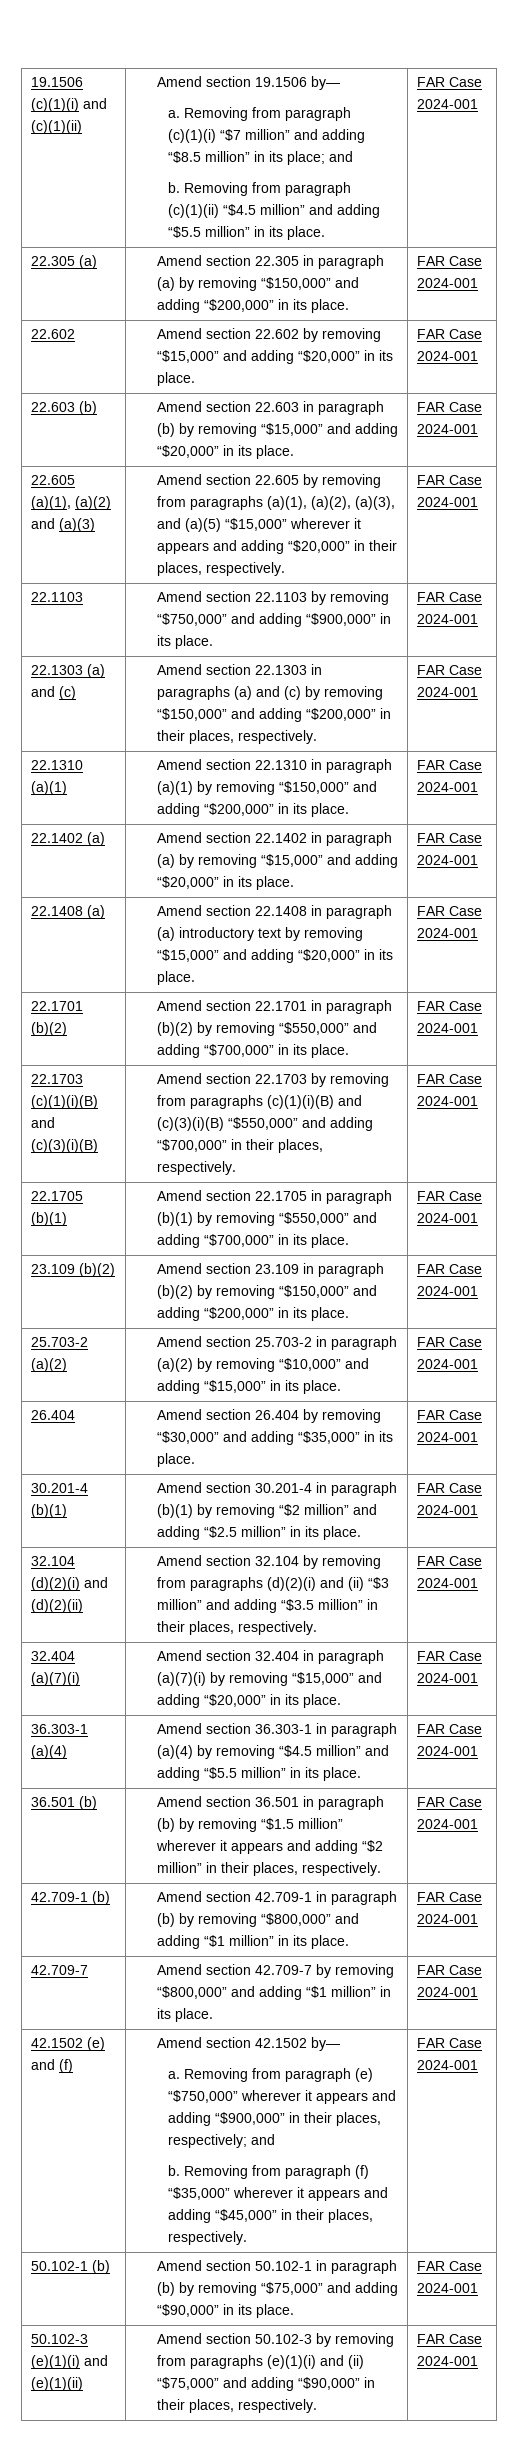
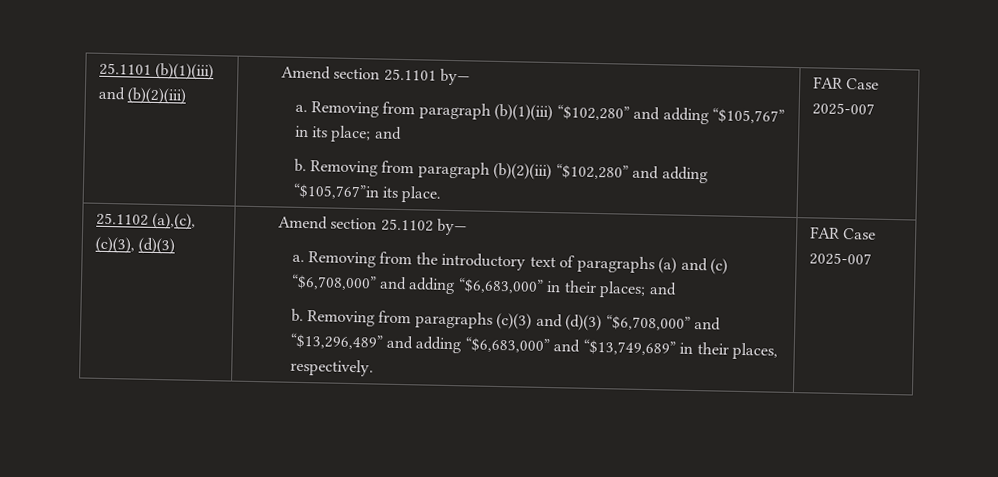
[30,77,83,87] [30,98,107,112] [30,120,82,134] [157,76,341,90] [168,107,352,121] [168,129,366,143] [168,151,251,163] 19.1506 (c)(1)(i) and (c)(1)(ii) | Amend section 19.1506 by— // a. Removing from paragraph (c)(1)(i) “$7 million” and adding “$8.5 million” -> [98,62,215,81] [97,86,187,105] [280,65,470,86] [294,101,786,125] 25.1101 (b)(1)(iii) and (b)(2)(iii) | Amend section 25.1101 by— // a. Removing from paragraph (b)(1)(iii) “$102,280” and adding “$105,767”
[168,204,381,218] [168,226,326,240] [416,77,482,87] [416,99,478,109] [30,255,97,269] [157,255,385,269] [157,277,360,291] [157,299,350,313] [416,256,482,266] [416,278,478,288] [30,329,75,339] [157,328,382,342] [157,350,394,364] [157,372,196,386] [416,329,482,339] [416,351,478,361] [30,401,97,415] [157,401,385,415] [157,423,399,437] [157,445,295,459] [416,402,482,412] [416,424,478,434] [30,475,75,485] [30,496,111,510] [30,518,95,532] [157,474,382,488] [157,496,396,510] [157,518,362,532] [157,540,398,554] [157,562,286,576] [416,475,482,485] [416,497,478,507] [30,592,83,602] [157,591,390,605] [157,613,392,627] [157,635,214,649] [416,592,482,602] [416,614,478,624] [30,664,105,678] [30,686,76,700] [157,664,323,675] [157,686,384,700] [157,708,392,722] [157,730,318,744] [416,665,482,675] [416,687,478,697] [30,760,83,770] [30,781,67,795] [157,759,393,773] [157,781,378,795] [157,803,350,817] [416,760,482,770] [416,782,478,792] [30,832,105,846] [157,832,393,846] [157,854,399,868] [157,876,295,890] [416,833,482,843] [416,855,478,865] [30,905,105,919] [157,905,393,919] [157,927,364,941] [157,949,394,963] [157,971,196,985] [416,906,482,916] [416,928,478,938] [30,1001,83,1011] [30,1022,67,1036] [157,1000,393,1014] [157,1022,378,1036] [157,1044,350,1058] [416,1001,482,1011] [416,1023,478,1033] [30,1074,83,1084] [30,1095,98,1109] [30,1117,55,1128] [30,1139,98,1153] [157,1073,390,1087] [157,1095,363,1109] [157,1117,374,1131] [157,1139,324,1153] [157,1161,237,1175] [416,1074,482,1084] [416,1096,478,1106] [30,1191,83,1201] [30,1212,67,1226] [157,1190,393,1204] [157,1212,378,1226] [157,1234,350,1248] [416,1191,482,1201] [416,1213,478,1223] [30,1263,115,1277] [157,1263,385,1277] [157,1285,378,1299] [157,1307,350,1321] [416,1264,482,1274] [416,1286,478,1296] [30,1337,88,1347] [30,1358,67,1372] [157,1336,398,1350] [157,1358,370,1372] [157,1380,342,1394] [416,1337,482,1347] [416,1359,478,1369] [30,1410,75,1420] [157,1409,382,1423] [157,1431,394,1445] [157,1453,196,1467] [416,1410,482,1420] [416,1432,478,1442] [30,1483,88,1493] [30,1504,67,1518] [157,1482,398,1496] [157,1504,378,1518] [157,1526,362,1540] [416,1483,482,1493] [416,1505,478,1515] [30,1556,75,1566] [30,1577,108,1591] [30,1599,83,1613] [157,1555,382,1569] [157,1577,390,1591] [157,1599,379,1613] [157,1621,318,1635] [416,1556,482,1566] [416,1578,478,1588] [30,1651,75,1661] [30,1672,80,1686] [157,1650,385,1664] [157,1672,383,1686] [157,1694,342,1708] [416,1651,482,1661] [416,1673,478,1683] [30,1724,88,1734] [30,1745,67,1759] [157,1723,398,1737] [157,1745,390,1759] [157,1767,362,1781] [416,1724,482,1734] [416,1746,478,1756] [30,1796,97,1810] [157,1796,385,1810] [157,1818,344,1832] [156,1840,384,1854] [157,1862,382,1876] [416,1797,482,1807] [416,1819,478,1829] [30,1891,110,1905] [157,1891,398,1905] [157,1913,360,1927] [157,1935,350,1949] [416,1892,482,1902] [416,1914,478,1924] [30,1965,88,1975] [157,1964,395,1978] [157,1986,392,2000] [157,2008,214,2022] [416,1965,482,1975] [416,1987,478,1997] [30,2037,105,2051] [30,2059,73,2073] [157,2037,341,2051] [168,2068,374,2082] [168,2090,397,2104] [168,2112,382,2126] [168,2134,276,2148] [168,2165,370,2179] [168,2187,389,2201] [168,2209,374,2223] [168,2231,248,2245] [416,2038,482,2048] [416,2060,478,2070] [30,2260,110,2274] [157,2260,398,2274] [157,2282,399,2296] [157,2304,295,2318] [416,2261,482,2271] [416,2283,478,2293] [30,2334,88,2344] [30,2355,108,2369] [30,2377,83,2391] [157,2333,395,2347] [157,2355,365,2369] [157,2377,376,2391] [157,2399,318,2413] [416,2334,482,2344] [416,2356,478,2366] (c)(1)(ii) “$4.5 million” and adding “$5.5 million” in its place. | FAR Case 2024-001 // 22.305 (a) | Amend section 22.305 in paragraph (a) by removing “$150,000” and adding “$200,000” in its place. | FAR Case 2024-001 // 22.602 | Amend section 22.602 by removing “$15,000” and adding “$20,000” in its place. | FAR Case 2024-001 // 22.603 (b) | Amend section 22.603 in paragraph (b) by removing “$15,000” and adding “$20,000” in its place. | FAR Case 2024-001 // 22.605 (a)(1), (a)(2) and (a)(3) | Amend section 22.605 by removing from paragraphs (a)(1), (a)(2), (a)(3), and (a)(5) “$15,000” wherever it appears and adding “$20,000” in their places, respectively. | FAR Case 2024-001 // 22.1103 | Amend section 22.1103 by removing “$750,000” and adding “$900,000” in its place. | FAR Case 2024-001 // 22.1303 (a) and (c) | Amend section 22.1303 in paragraphs (a) and (c) by removing “$150,000” and adding “$200,000” in their places, respectively. | FAR Case 2024-001 // 22.1310 (a)(1) | Amend section 22.1310 in paragraph (a)(1) by removing “$150,000” and adding “$200,000” in its place. | FAR Case 2024-001 // 22.1402 (a) | Amend section 22.1402 in paragraph (a) by removing “$15,000” and adding “$20,000” in its place. | FAR Case 2024-001 // 22.1408 (a) | Amend section 22.1408 in paragraph (a) introductory text by removing “$15,000” and adding “$20,000” in its place. | FAR Case 2024-001 // 22.1701 (b)(2) | Amend section 22.1701 in paragraph (b)(2) by removing “$550,000” and adding “$700,000” in its place. | FAR Case 2024-001 // 22.1703 (c)(1)(i)(B) and (c)(3)(i)(B) | Amend section 22.1703 by removing from paragraphs (c)(1)(i)(B) and (c)(3)(i)(B) “$550,000” and adding “$700,000” in their places, respectively. | FAR Case 2024-001 // 22.1705 (b)(1) | Amend section 22.1705 in paragraph (b)(1) by removing “$550,000” and adding “$700,000” in its place. | FAR Case 2024-001 // 23.109 (b)(2) | Amend section 23.109 in paragraph (b)(2) by removing “$150,000” and adding “$200,000” in its place. | FAR Case 2024-001 // 25.703-2 (a)(2) | Amend section 25.703-2 in paragraph (a)(2) by removing “$10,000” and adding “$15,000” in its place. | FAR Case 2024-001 // 26.404 | Amend section 26.404 by removing “$30,000” and adding “$35,000” in its place. | FAR Case 2024-001 // 30.201-4 (b)(1) | Amend section 30.201-4 in paragraph (b)(1) by removing “$2 million” and adding “$2.5 million” in its place. | FAR Case 2024-001 // 32.104 (d)(2)(i) and (d)(2)(ii) | Amend section 32.104 by removing from paragraphs (d)(2)(i) and (ii) “$3 million” and adding “$3.5 million” in their places, respectively. | FAR Case 2024-001 // 32.404 (a)(7)(i) | Amend section 32.404 in paragraph (a)(7)(i) by removing “$15,000” and adding “$20,000” in its place. | FAR Case 2024-001 // 36.303-1 (a)(4) | Amend section 36.303-1 in paragraph (a)(4) by removing “$4.5 million” and adding “$5.5 million” in its place. | FAR Case 2024-001 // 36.501 (b) | Amend section 36.501 in paragraph (b) by removing “$1.5 million” wherever it appears and adding “$2 million” in their places, respectively. | FAR Case 2024-001 // 42.709-1 (b) | Amend section 42.709-1 in paragraph (b) by removing “$800,000” and adding “$1 million” in its place. | FAR Case 2024-001 // 42.709-7 | Amend section 42.709-7 by removing “$800,000” and adding “$1 million” in its place. | FAR Case 2024-001 // 42.1502 (e) and (f) | Amend section 42.1502 by— // a. Removing from paragraph (e) “$750,000” wherever it appears and adding “$900,000” in their places, respectively; and // b. Removing from paragraph (f) “$35,000” wherever it appears and adding “$45,000” in their places, respectively. | FAR Case 2024-001 // 50.102-1 (b) | Amend section 50.102-1 in paragraph (b) by removing “$75,000” and adding “$90,000” in its place. | FAR Case 2024-001 // 50.102-3 (e)(1)(i) and (e)(1)(ii) | Amend section 50.102-3 by removing from paragraphs (e)(1)(i) and (ii) “$75,000” and adding “$90,000” in their places, respectively. | FAR Case 2024-001 -> [493,162,708,184] [292,182,443,203] [812,76,880,90] [811,102,875,116] [95,212,197,230] [94,236,176,255] [277,215,467,236] [291,251,729,275] [290,273,677,299] [290,308,722,332] [289,332,779,360] [289,358,374,377] [809,226,877,240] [808,252,872,266] (b)(2)(iii) “$102,280” and adding “$105,767”in its place. | FAR Case 2025-007 // 25.1102 (a),(c), (c)(3), (d)(3) | Amend section 25.1102 by— // a. Removing from the introductory text of paragraphs (a) and (c) “$6,708,000” and adding “$6,683,000” in their places; and // b. Removing from paragraphs (c)(3) and (d)(3) “$6,708,000” and “$13,296,489” and adding “$6,683,000” and “$13,749,689” in their places, respectively. | FAR Case 2025-007

